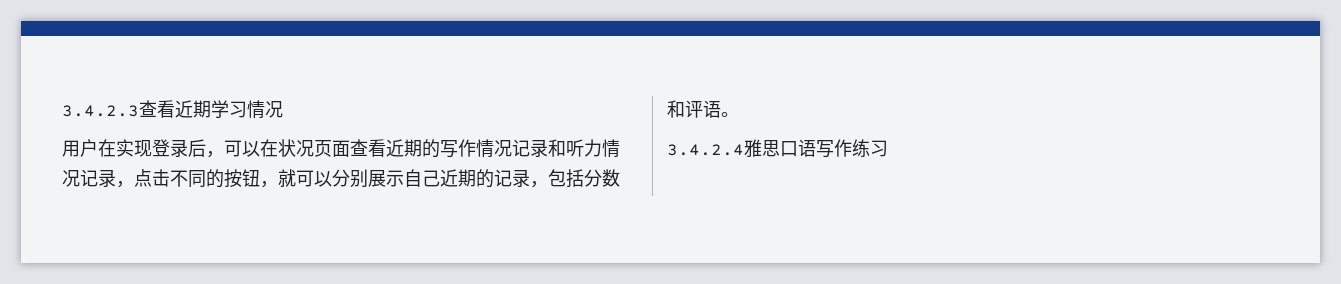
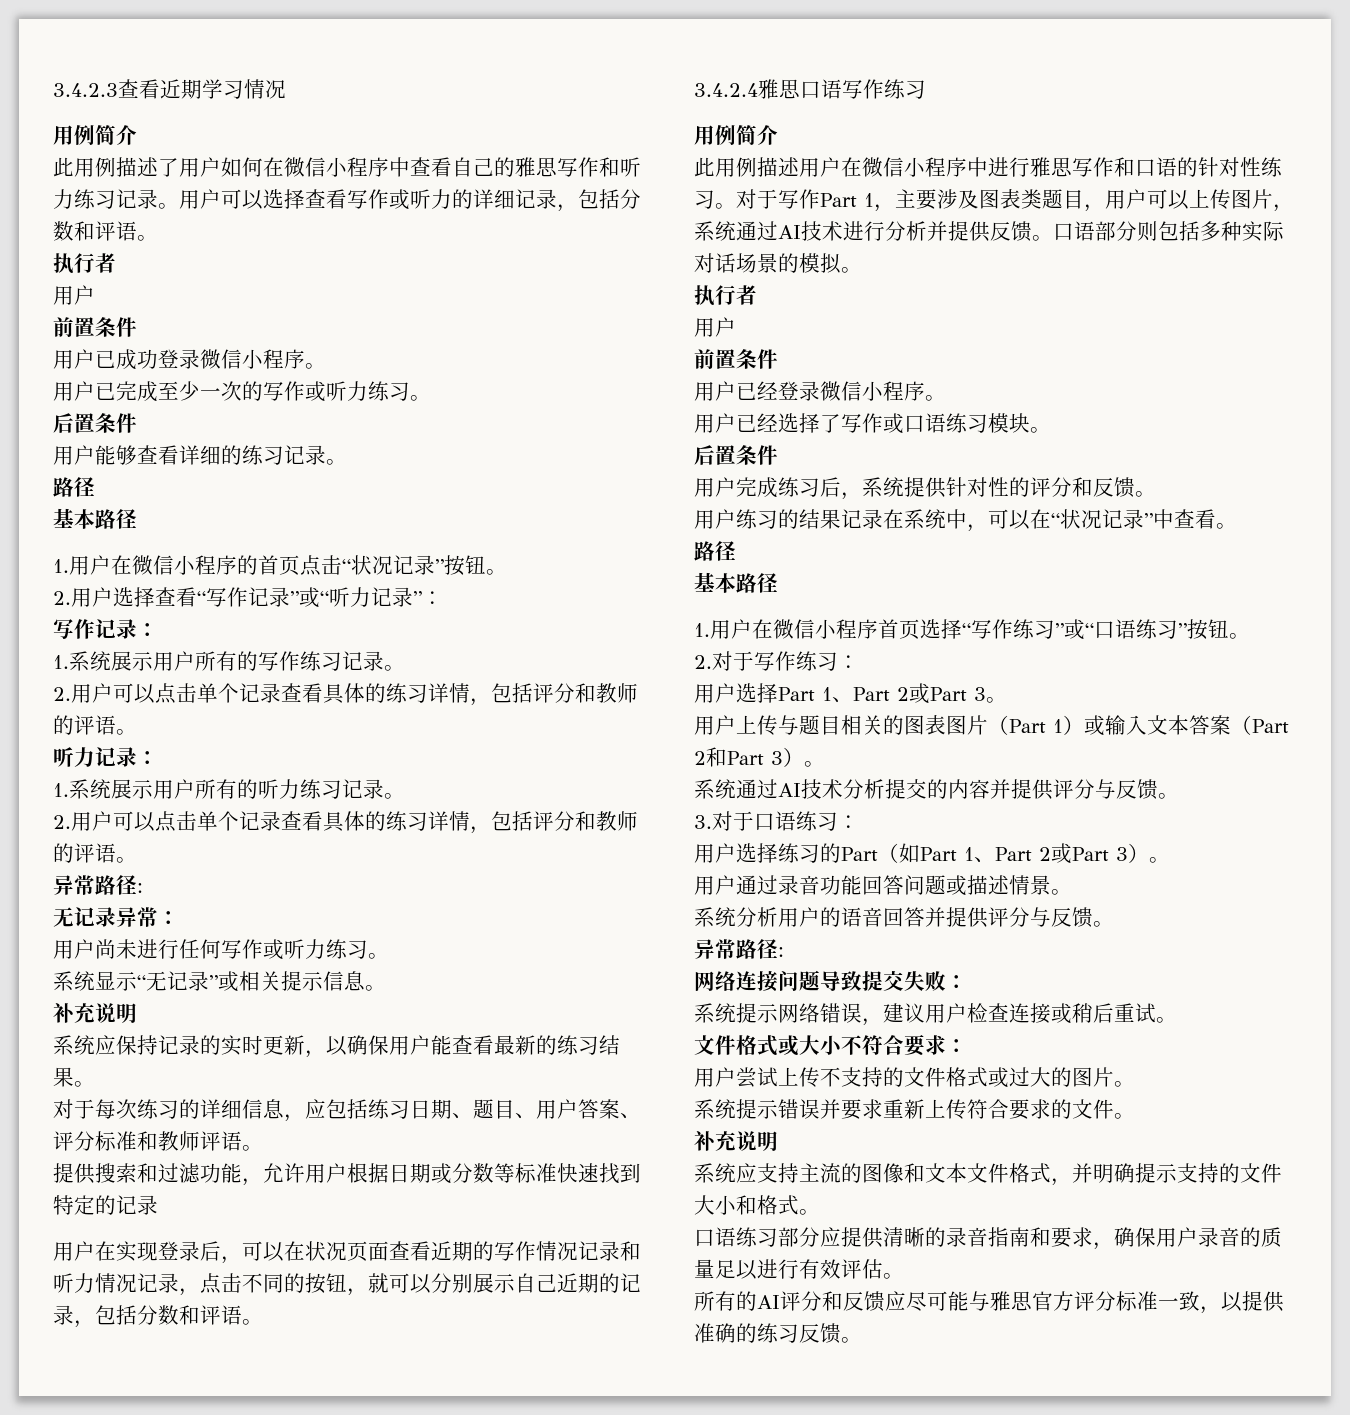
(283, 109) none -> [53,124,137,145] [53,157,641,177] [53,189,641,212] [53,221,158,241] [53,253,116,274] [53,285,95,305] [53,317,137,337] [53,349,326,370] [53,381,431,402] [53,413,137,433] [53,445,347,465] [53,477,95,497] [53,508,137,529] [53,555,507,576] [53,587,443,608] [53,619,158,639] [53,651,405,671] [53,683,638,706] [53,715,137,735] [53,747,158,767] [53,779,405,799] [53,811,638,834] [53,843,137,863] [53,875,143,895] [53,907,179,927] [53,939,389,960] [53,971,386,992] [53,1003,137,1023] [53,1035,620,1058] [53,1067,95,1087] [53,1099,641,1122] [53,1131,263,1151] [53,1163,641,1186] [53,1195,158,1215] // 用例简介 // 此用例描述了用户如何在微信小程序中查看自己的雅思写作和听力练习记录。用户可以选择查看写作或听力的详细记录，包括分数和评语。 // 执行者 // 用户 // 前置条件 // 用户已成功登录微信小程序。 // 用户已完成至少一次的写作或听力练习。 // 后置条件 // 用户能够查看详细的练习记录。 // 路径 // 基本路径 // 1.用户在微信小程序的首页点击“状况记录”按钮。 // 2.用户选择查看“写作记录”或“听力记录”： // 写作记录： // 1.系统展示用户所有的写作练习记录。 // 2.用户可以点击单个记录查看具体的练习详情，包括评分和教师的评语。 // 听力记录： // 1.系统展示用户所有的听力练习记录。 // 2.用户可以点击单个记录查看具体的练习详情，包括评分和教师的评语。 // 异常路径: // 无记录异常： // 用户尚未进行任何写作或听力练习。 // 系统显示“无记录”或相关提示信息。 // 补充说明 // 系统应保持记录的实时更新，以确保用户能查看最新的练习结果。 // 对于每次练习的详细信息，应包括练习日期、题目、用户答案、评分标准和教师评语。 // 提供搜索和过滤功能，允许用户根据日期或分数等标准快速找到特定的记录
(888, 148) none -> [694,124,778,145] [694,157,1283,177] [694,189,1294,212] [694,221,1284,242] [694,253,862,274] [694,285,757,306] [694,317,736,337] [694,349,778,369] [694,381,946,401] [694,413,1051,434] [694,445,778,465] [694,477,1156,500] [694,509,1237,532] [694,541,736,561] [694,572,778,593] [694,619,1250,640] [694,651,859,671] [694,683,1007,704] [694,715,1289,736] [694,747,825,767] [694,779,1179,800] [694,811,859,831] [694,843,1170,864] [694,875,1072,896] [694,907,1114,928] [694,939,784,959] [694,970,967,992] [694,1003,1177,1026] [694,1035,967,1056] [694,1067,1135,1088] [694,1099,1135,1120] [694,1131,778,1151] [694,1163,1282,1186] [694,1195,820,1215] [694,1227,1282,1250] [694,1259,904,1280] [694,1291,1284,1314] [694,1323,862,1344] // 用例简介 // 此用例描述用户在微信小程序中进行雅思写作和口语的针对性练习。对于写作Part 1，主要涉及图表类题目，用户可以上传图片，系统通过AI技术进行分析并提供反馈。口语部分则包括多种实际对话场景的模拟。 // 执行者 // 用户 // 前置条件 // 用户已经登录微信小程序。 // 用户已经选择了写作或口语练习模块。 // 后置条件 // 用户完成练习后，系统提供针对性的评分和反馈。 // 用户练习的结果记录在系统中，可以在“状况记录”中查看。 // 路径 // 基本路径 // 1.用户在微信小程序首页选择“写作练习”或“口语练习”按钮。 // 2.对于写作练习： // 用户选择Part 1、Part 2或Part 3。 // 用户上传与题目相关的图表图片（Part 1）或输入文本答案（Part 2和Part 3）。 // 系统通过AI技术分析提交的内容并提供评分与反馈。 // 3.对于口语练习： // 用户选择练习的Part（如Part 1、Part 2或Part 3）。 // 用户通过录音功能回答问题或描述情景。 // 系统分析用户的语音回答并提供评分与反馈。 // 异常路径: // 网络连接问题导致提交失败： // 系统提示网络错误，建议用户检查连接或稍后重试。 // 文件格式或大小不符合要求： // 用户尝试上传不支持的文件格式或过大的图片。 // 系统提示错误并要求重新上传符合要求的文件。 // 补充说明 // 系统应支持主流的图像和文本文件格式，并明确提示支持的文件大小和格式。 // 口语练习部分应提供清晰的录音指南和要求，确保用户录音的质量足以进行有效评估。 // 所有的AI评分和反馈应尽可能与雅思官方评分标准一致，以提供准确的练习反馈。

